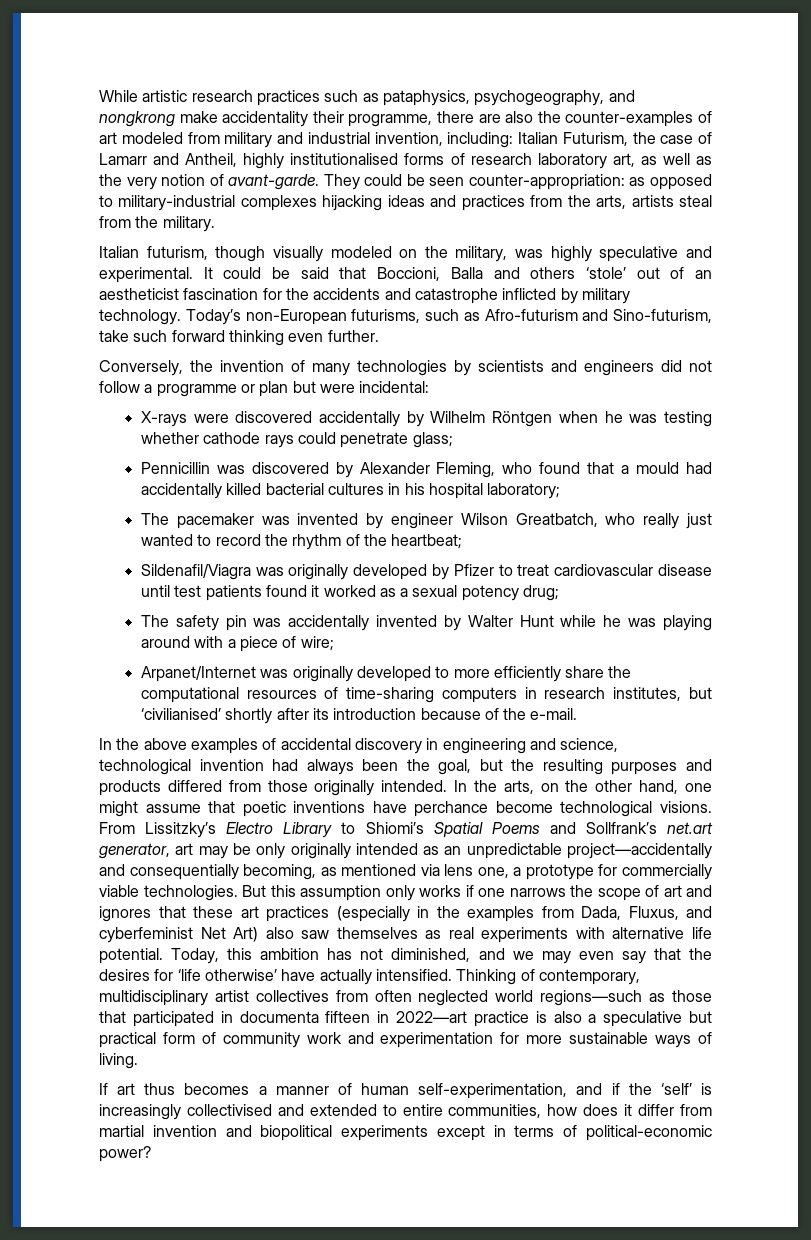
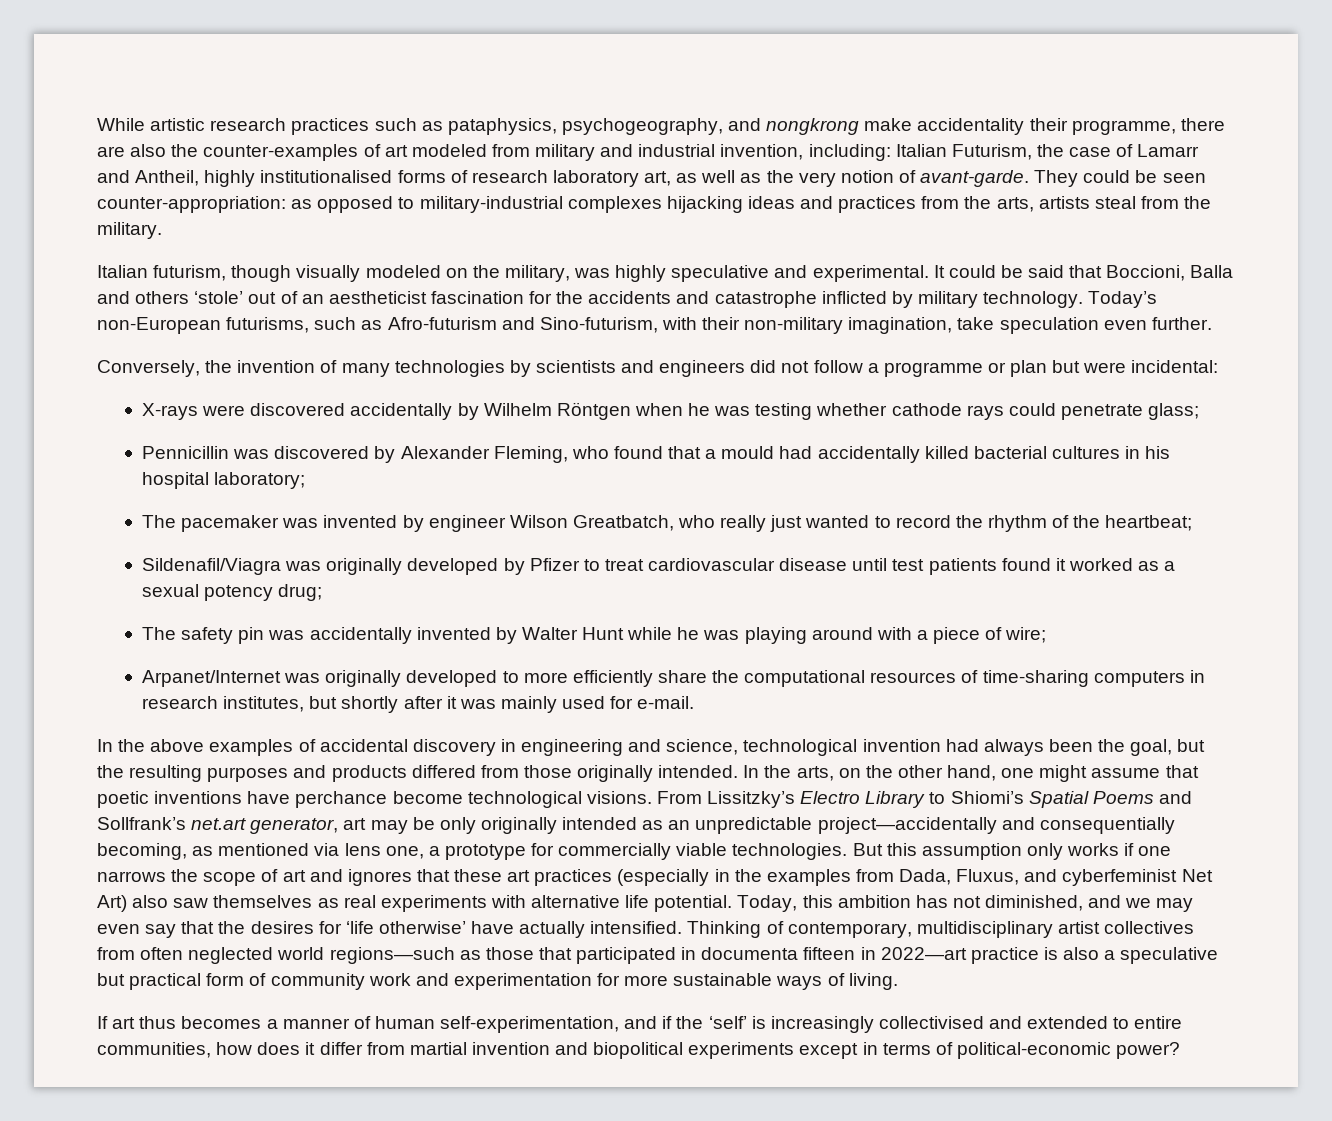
[99,330,284,346] take such forward thinking -> [661,317,1099,334] with their non-military imagination, take speculation
[140,708,221,720] ‘civilianised’ -> (338, 702) none
[312,708,527,720] its introduction because of the -> [446,696,634,713] it was mainly used for

